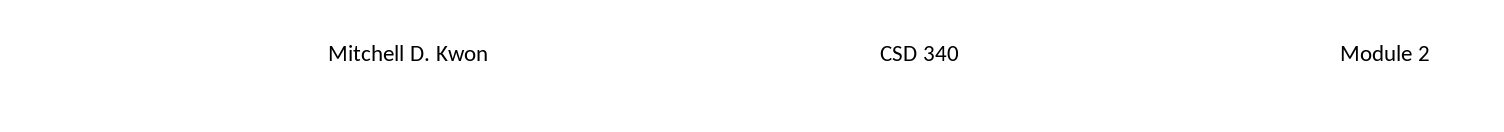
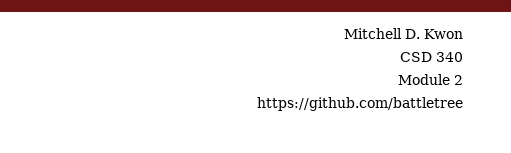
(1430, 53) none -> [257,97,463,111] // https://github.com/battletree

